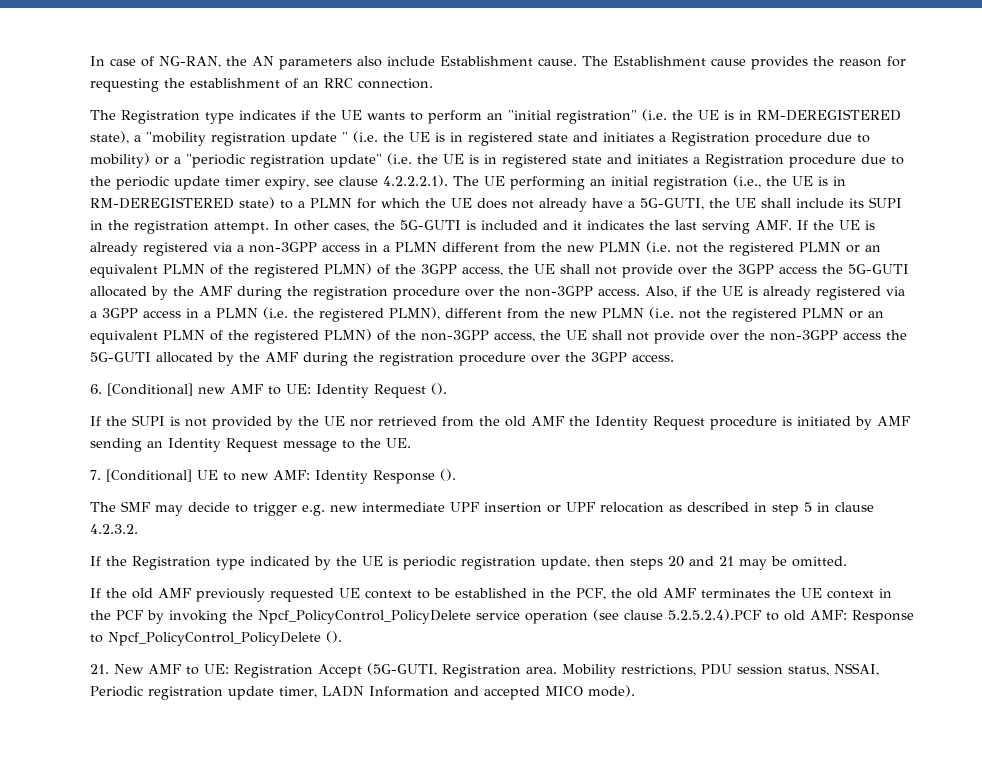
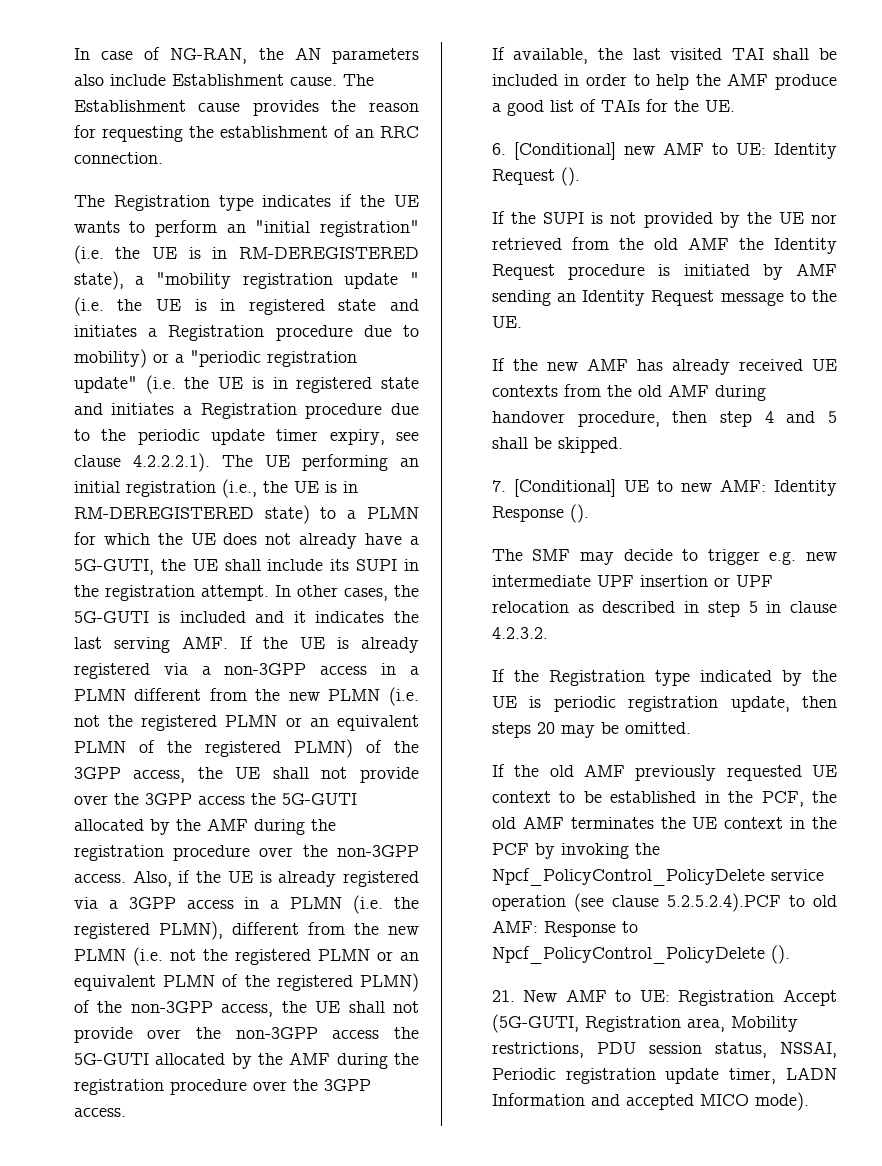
(675, 358) none -> [491,47,837,64] [491,73,837,90] [491,99,735,116] // If available, the last visited TAI shall be included in order to help the AMF produce a good list of TAIs for the UE.
(412, 443) none -> [491,358,837,375] [491,384,766,401] [491,411,837,427] [491,437,623,453] // If the new AMF has already received UE contexts from the old AMF during handover procedure, then step 4 and 5 shall be skipped.
[689,556,735,566] and 21 -> (555, 728) none
[526,667,558,674] area. -> [686,1018,725,1032] area,

